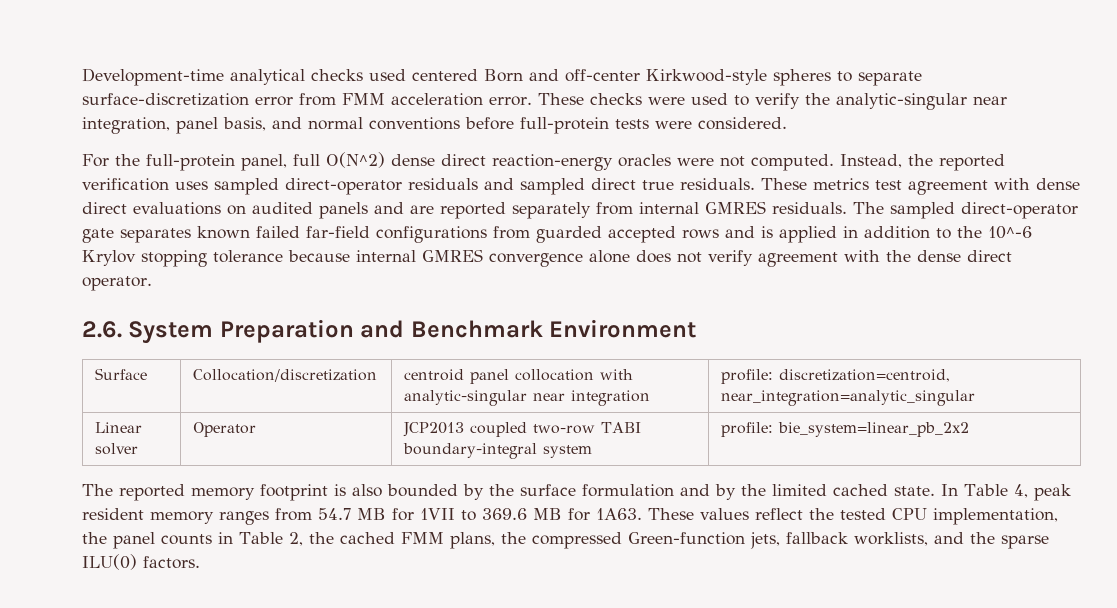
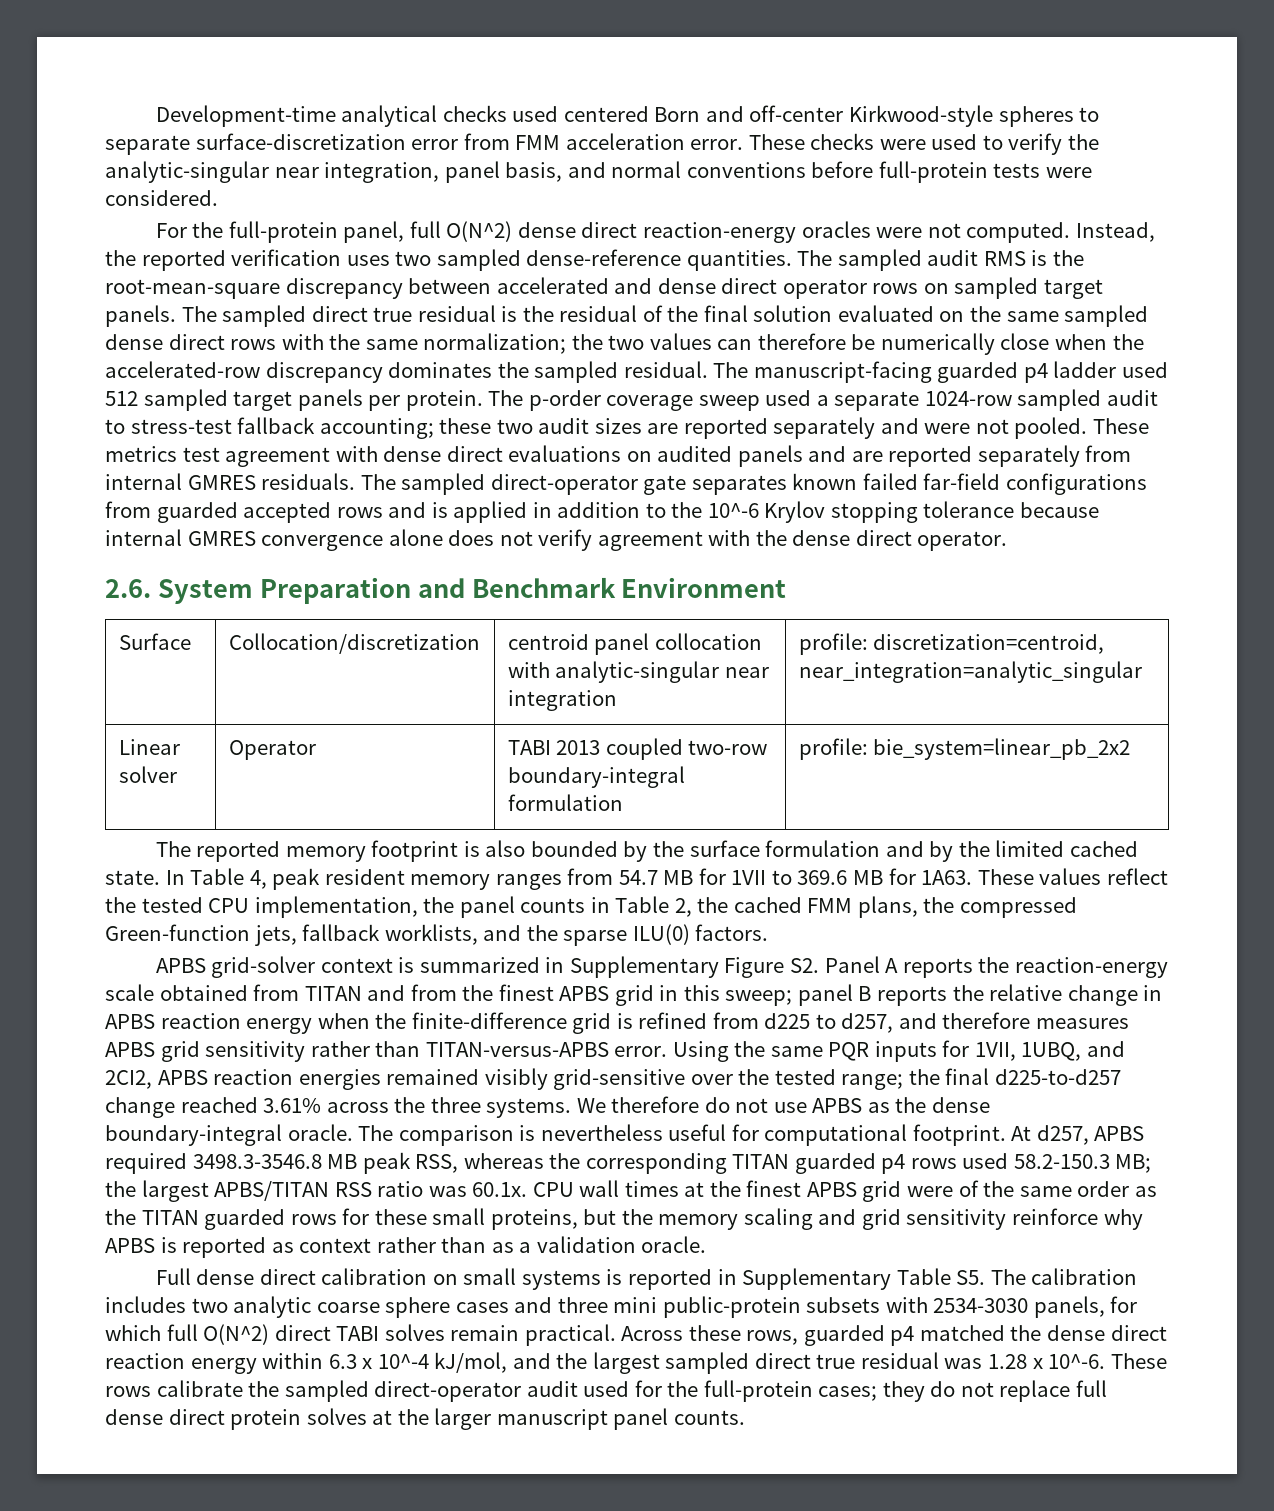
[214,178,755,195] sampled direct-operator residuals and sampled direct true residuals. -> [395,249,1084,271] [105,277,1103,299] [105,305,1149,327] [105,333,1144,355] [105,361,1168,383] [105,389,1159,411] [105,417,1088,439] two sampled dense-reference quantities. The sampled audit RMS is the root-mean-square discrepancy between accelerated and dense direct operator rows on sampled target panels. The sampled direct true residual is the residual of the final solution evaluated on the same sampled dense direct rows with the same normalization; the two values can therefore be numerically close when the accelerated-row discrepancy dominates the sampled residual. The manuscript-facing guarded p4 ladder used 512 sampled target panels per protein. The p-order coverage sweep used a separate 1024-row sampled audit to stress-test fallback accounting; these two audit sizes are reported separately and were not pooled.
[402,422,641,437] [402,443,592,459] JCP2013 coupled two-row TABI boundary-integral system -> [507,738,768,760] [507,766,685,788] [507,794,623,811] TABI 2013 coupled two-row boundary-integral formulation
(200, 562) none -> [155,956,1168,978] [105,984,1163,1006] [105,1012,1130,1034] [105,1040,1126,1062] [105,1068,1121,1090] [105,1096,991,1118] [105,1124,1145,1146] [105,1152,1152,1174] [105,1180,1157,1202] [105,1208,1143,1230] [105,1236,707,1258] [155,1268,1138,1290] [105,1296,1138,1318] [105,1324,1167,1346] [105,1352,1167,1374] [105,1380,1108,1402] [105,1408,745,1430] // APBS grid-solver context is summarized in Supplementary Figure S2. Panel A reports the reaction-energy scale obtained from TITAN and from the finest APBS grid in this sweep; panel B reports the relative change in APBS reaction energy when the finite-difference grid is refined from d225 to d257, and therefore measures APBS grid sensitivity rather than TITAN-versus-APBS error. Using the same PQR inputs for 1VII, 1UBQ, and 2CI2, APBS reaction energies remained visibly grid-sensitive over the tested range; the final d225-to-d257 change reached 3.61% across the three systems. We therefore do not use APBS as the dense boundary-integral oracle. The comparison is nevertheless useful for computational footprint. At d257, APBS required 3498.3-3546.8 MB peak RSS, whereas the corresponding TITAN guarded p4 rows used 58.2-150.3 MB; the largest APBS/TITAN RSS ratio was 60.1x. CPU wall times at the finest APBS grid were of the same order as the TITAN guarded rows for these small proteins, but the memory scaling and grid sensitivity reinforce why APBS is reported as context rather than as a validation oracle. // Full dense direct calibration on small systems is reported in Supplementary Table S5. The calibration includes two analytic coarse sphere cases and three mini public-protein subsets with 2534-3030 panels, for which full O(N^2) direct TABI solves remain practical. Across these rows, guarded p4 matched the dense direct reaction energy within 6.3 x 10^-4 kJ/mol, and the largest sampled direct true residual was 1.28 x 10^-6. These rows calibrate the sampled direct-operator audit used for the full-protein cases; they do not replace full dense direct protein solves at the larger manuscript panel counts.

